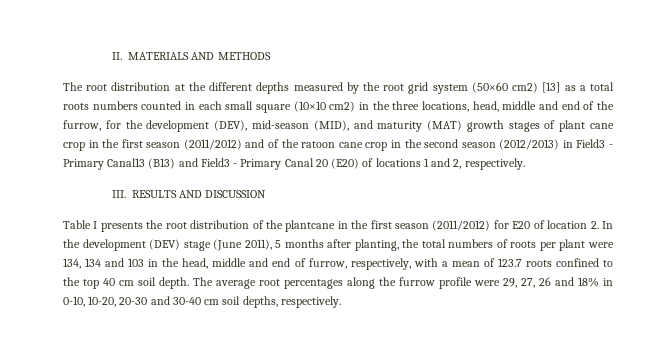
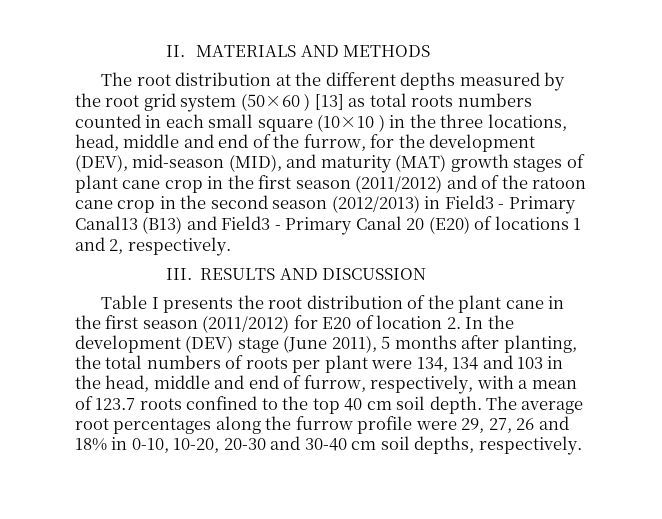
[512,82,539,93] cm2) -> [304,93,311,111] )
[579,85,586,91] a -> (366, 102) none
[329,101,356,112] cm2) -> [378,114,385,132] )
[285,220,336,232] plantcane -> [458,295,544,313] plant cane

